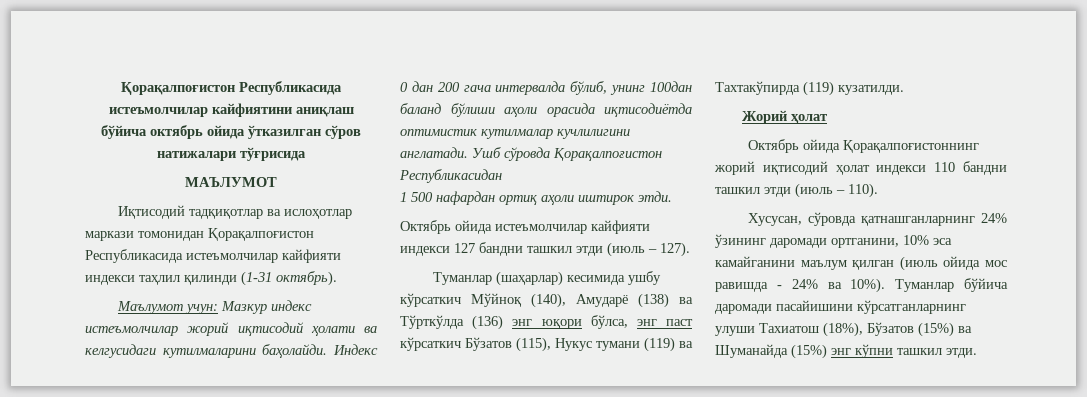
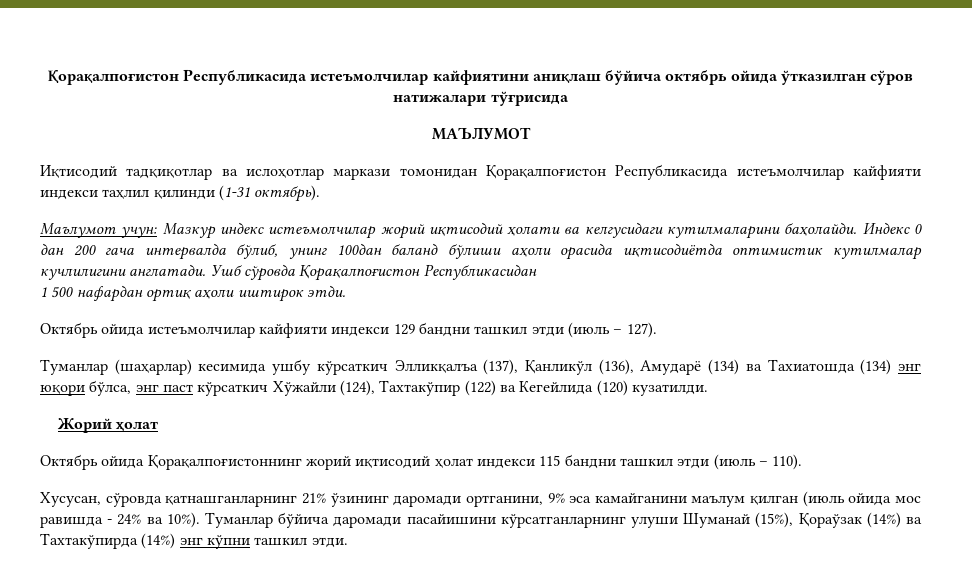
[454,243,475,253] 127 -> [393,324,415,335] 129
[471,293,693,308] [400,315,504,330] Мўйноқ (140), Амударё (138) ва Тўрткўлда (136) -> [394,359,892,375] Элликқалъа (137), Қанликўл (136), Амударё (134) ва Тахиатошда (134)
[465,337,693,352] [715,81,834,96] Бўзатов (115), Нукус тумани (119) ва Тахтакўпирда (119) -> [272,380,628,396] Хўжайли (124), Тахтакўпир (122) ва Кегейлида (120)
[934,162,956,172] 110 -> [539,455,561,466] 115
[981,213,1007,223] 24% -> [301,493,326,504] 21%
[903,235,929,245] 10% -> [547,493,565,503] 9%
[759,322,972,337] [715,344,827,359] Тахиатош (18%), Бўзатов (15%) ва Шуманайда (15%) -> [683,512,923,528] [40,533,176,549] Шуманай (15%), Қораўзак (14%) ва Тахтакўпирда (14%)

